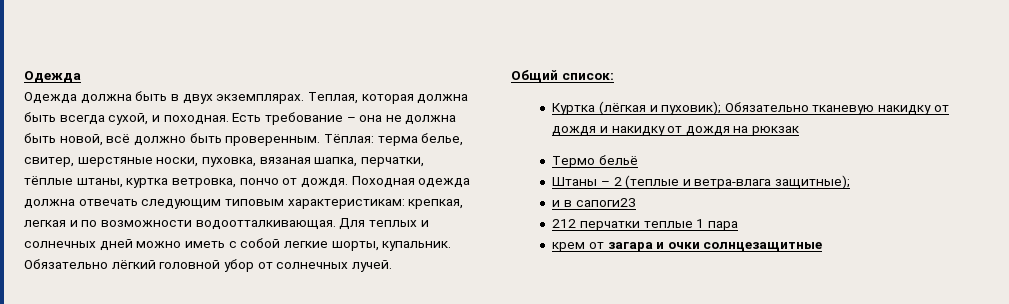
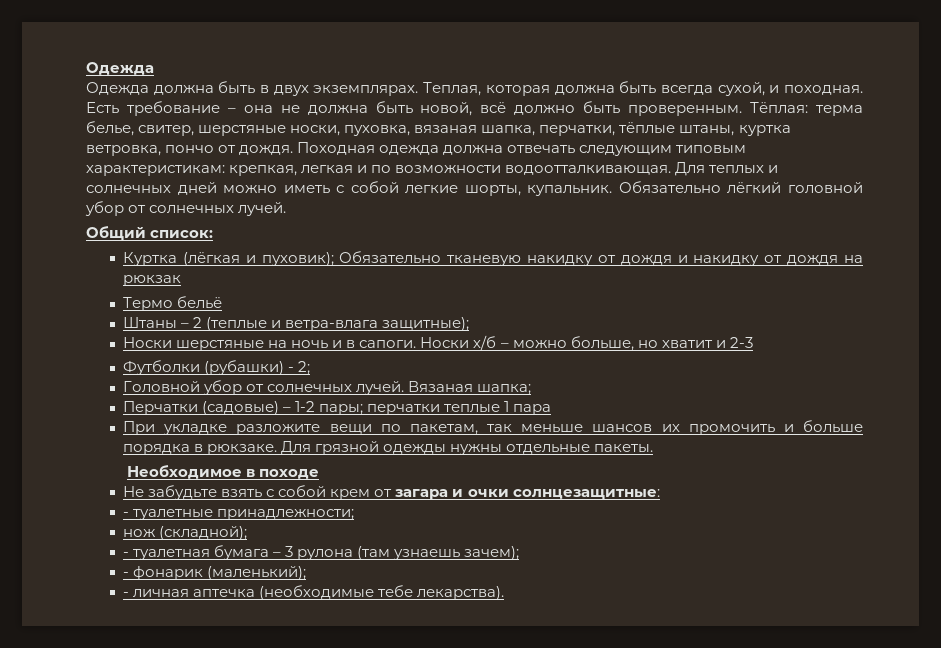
[552,198,636,207] [552,219,738,231] и в сапоги23 // 212 перчатки теплые 1 пара // -> [123,335,753,351] [123,360,311,375] [123,380,532,395] [123,401,552,415] [123,420,864,435] [123,441,654,455] [127,465,320,479] [123,485,327,500] Носки шерстяные на ночь и в сапоги. Носки х/б – можно больше, но хватит и 2-3 // Футболки (рубашки) - 2; // Головной убор от солнечных лучей. Вязаная шапка; // Перчатки (садовые) – 1-2 пары; перчатки теплые 1 пара // При укладке разложите вещи по пакетам, так меньше шансов их промочить и больше порядка в рюкзаке. Для грязной одежды нужны отдельные пакеты. // Необходимое в походе // Не забудьте взять с собой
[703,242,823,252] солнцезащитные -> [512,489,660,499] [123,509,355,520] [123,526,248,540] [123,545,520,560] [123,566,307,580] [123,585,505,600] солнцезащитные: // - туалетные принадлежности; // нож (складной); // - туалетная бумага – 3 рулона (там узнаешь зачем); // - фонарик (маленький); // - личная аптечка (необходимые тебе лекарства).

